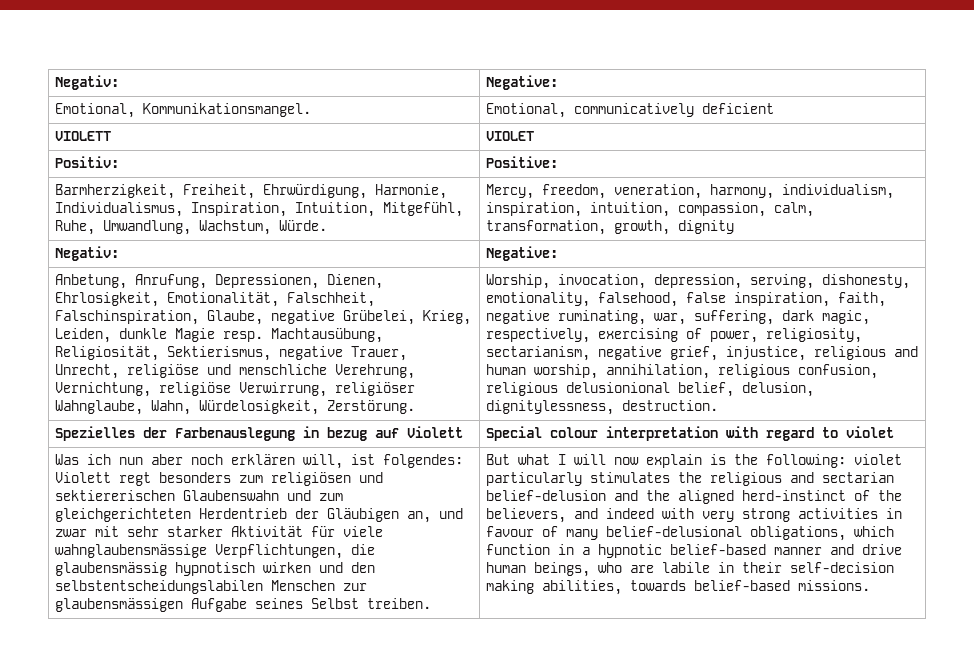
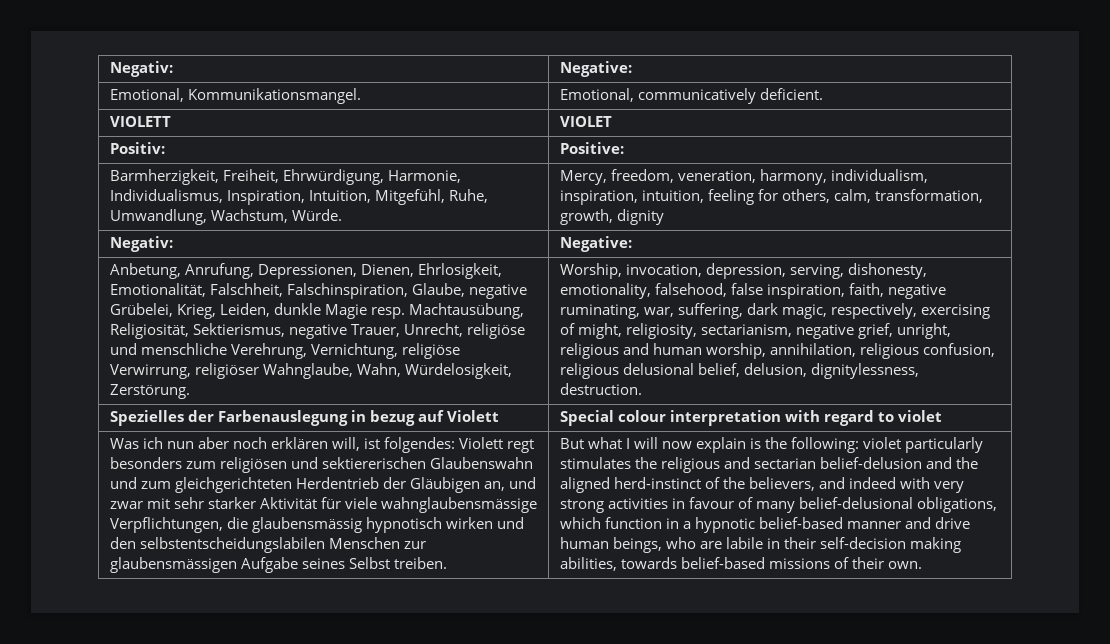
[702,103,775,114] deficient -> [759,88,823,100] deficient.
[678,202,767,217] compassion, -> [707,189,830,205] feeling for others,
[710,331,759,343] power, -> [577,323,622,339] might,
[726,346,807,361] injustice, -> [896,323,951,339] unright,
[566,382,671,393] delusionional -> [622,363,694,375] delusional
[798,580,871,591] missions. -> [768,557,922,569] missions of their own.

